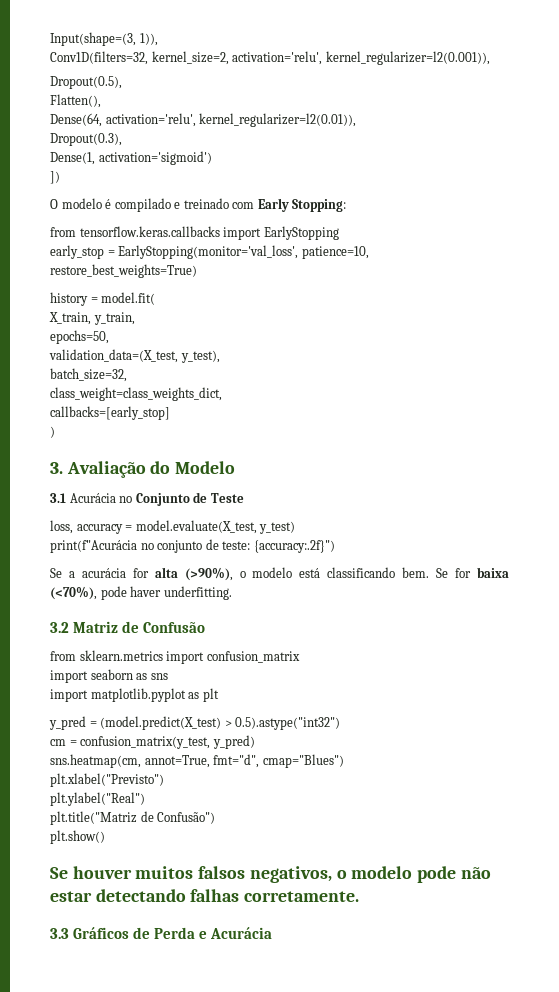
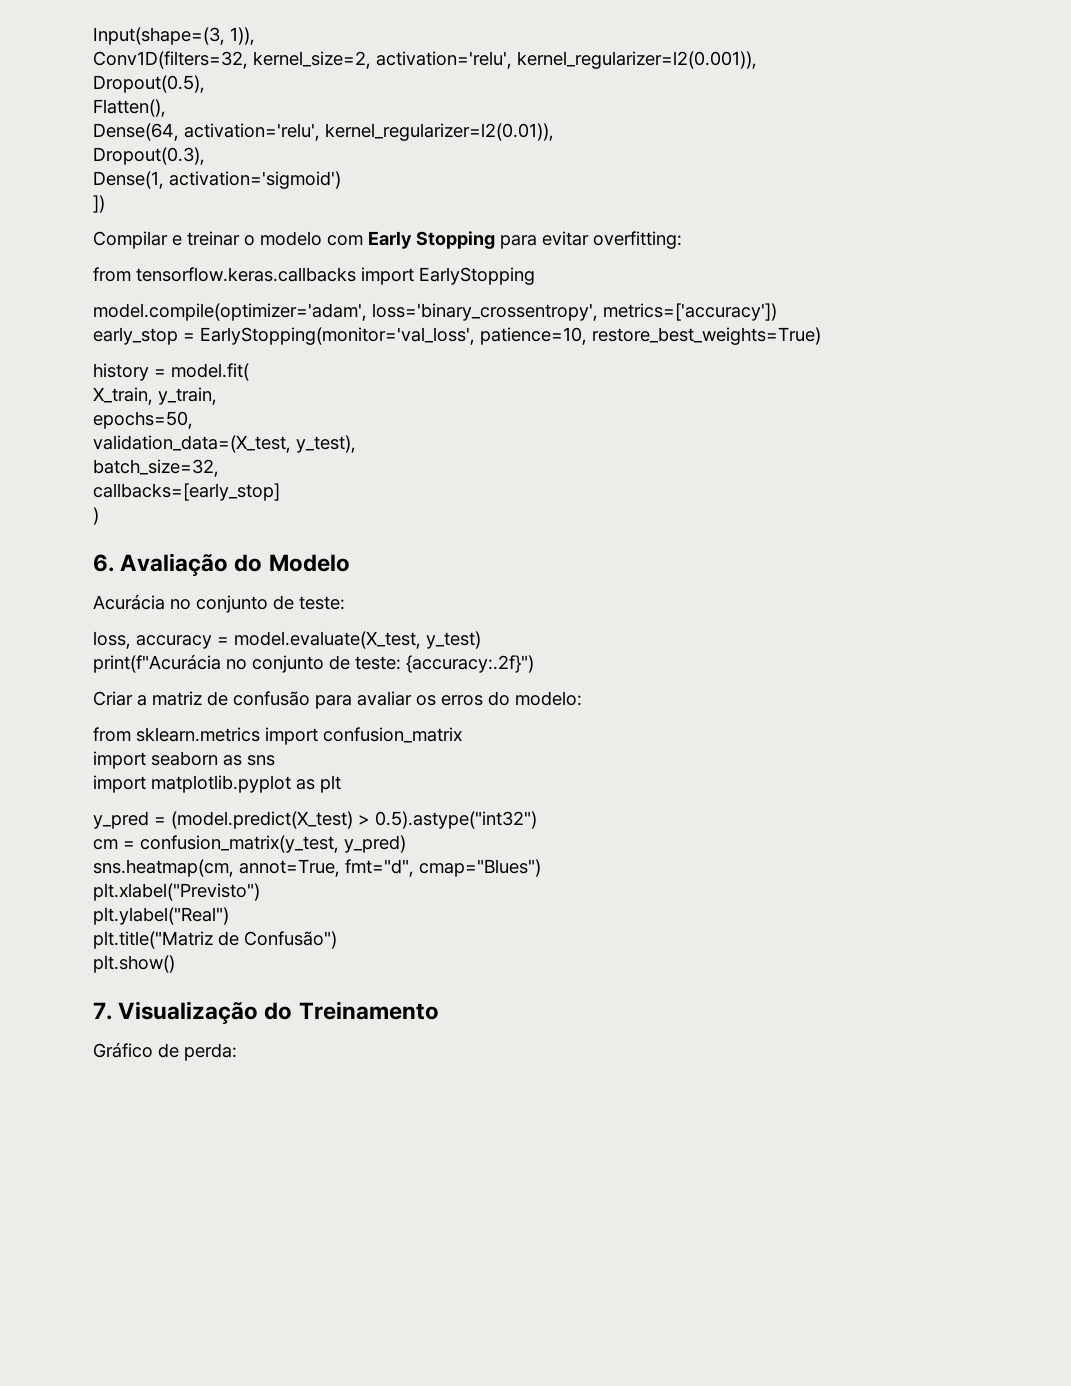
[50,198,347,212] O modelo é compilado e treinado com Early Stopping: -> [93,231,682,249] Compilar e treinar o modelo com Early Stopping para evitar overfitting:
(339, 233) none -> [93,303,777,321] // model.compile(optimizer='adam', loss='binary_crossentropy', metrics=['accuracy'])
[50,387,222,401] // class_weight=class_weights_dict, -> (219, 468) none
[50,462,63,474] 3. -> [93,554,114,572] 6.
[50,493,66,503] 3.1 -> (350, 563) none
[135,492,244,506] Conjunto de Teste -> [196,595,345,613] conjunto de teste:
[50,567,509,581] [50,586,232,600] [50,621,206,633] Se a acurácia for alta (>90%), o modelo está classificando bem. Se for baixa (<70%), pode haver underfitting. // 3.2 Matriz de Confusão -> [93,691,582,709] Criar a matriz de confusão para avaliar os erros do modelo:
[50,866,491,883] [50,889,360,902] [50,927,273,939] Se houver muitos falsos negativos, o modelo pode não estar detectando falhas corretamente. // 3.3 Gráficos de Perda e Acurácia -> [93,1001,439,1025] [93,1042,237,1061] 7. Visualização do Treinamento // Gráfico de perda:

